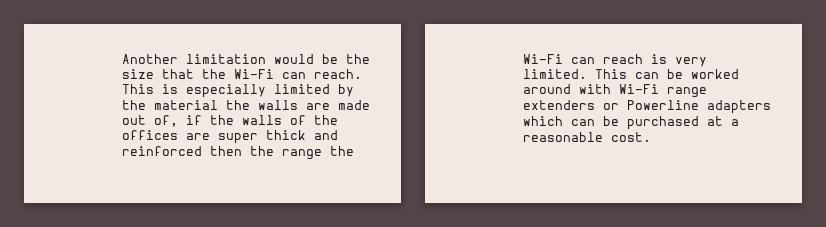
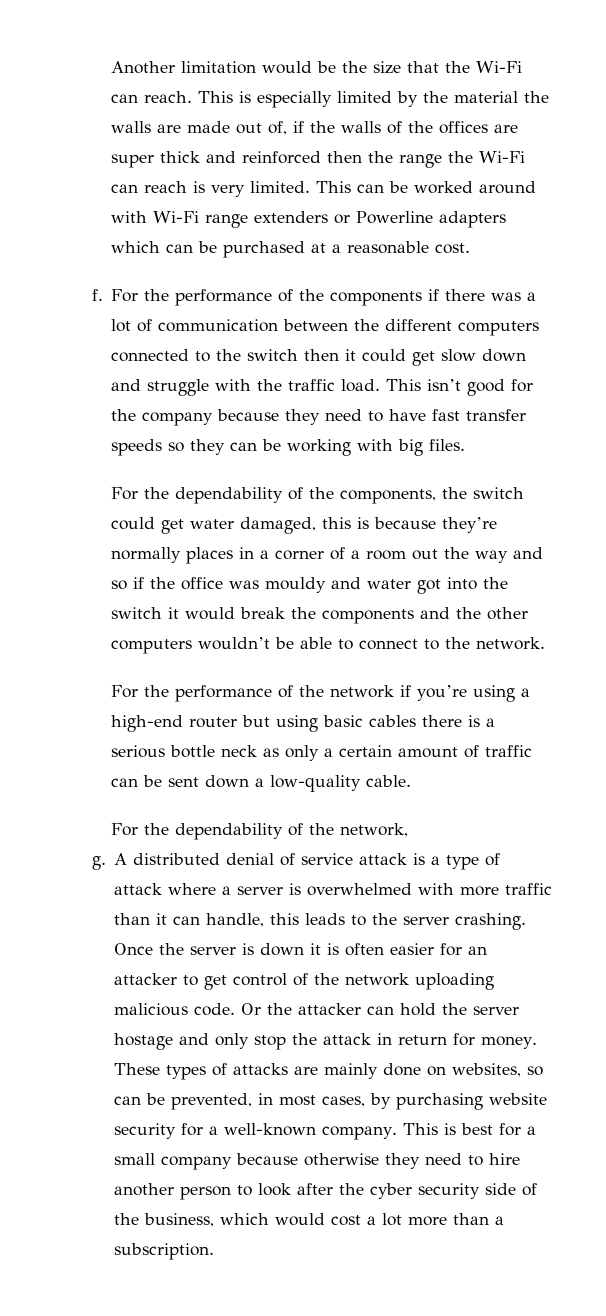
(652, 137) none -> [91,289,537,306] [111,319,540,336] [111,349,527,366] [111,379,534,396] [111,409,527,426] [111,439,466,456] [111,487,525,504] [111,517,498,534] [111,547,544,564] [111,577,509,594] [111,607,529,624] [111,637,546,654] [111,685,531,702] [111,715,496,732] [111,745,533,761] [111,775,412,792] [111,823,409,840] [91,853,501,870] [114,883,553,896] [114,913,527,930] [114,943,488,956] [114,973,495,990] [114,1003,520,1016] [114,1033,538,1050] [114,1063,544,1080] [114,1093,548,1110] [114,1123,537,1140] [114,1153,521,1170] [114,1183,538,1200] [114,1213,505,1227] [114,1243,215,1260] // f. For the performance of the components if there was a lot of communication between the different computers connected to the switch then it could get slow down and struggle with the traffic load. This isn’t good for the company because they need to have fast transfer speeds so they can be working with big files. // For the dependability of the components, the switch could get water damaged, this is because they’re normally places in a corner of a room out the way and so if the office was mouldy and water got into the switch it would break the components and the other computers wouldn’t be able to connect to the network. // For the performance of the network if you’re using a high-end router but using basic cables there is a serious bottle neck as only a certain amount of traffic can be sent down a low-quality cable. // For the dependability of the network, // g. A distributed denial of service attack is a type of attack where a server is overwhelmed with more traffic than it can handle, this leads to the server crashing. Once the server is down it is often easier for an attacker to get control of the network uploading malicious code. Or the attacker can hold the server hostage and only stop the attack in return for money. These types of attacks are mainly done on websites, so can be prevented, in most cases, by purchasing website security for a well-known company. This is best for a small company because otherwise they need to hire another person to look after the cyber security side of the business, which would cost a lot more than a subscription.

